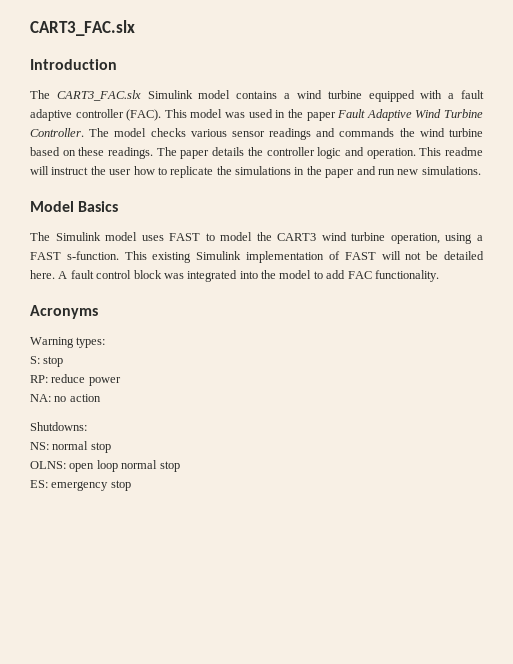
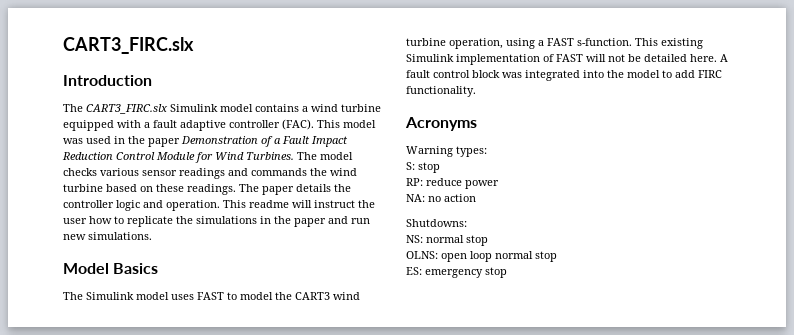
[30,20,135,36] CART3_FAC.slx -> [63,37,194,54] CART3_FIRC.slx
[56,90,141,101] CART3_FAC.slx -> [86,104,168,114] CART3_FIRC.slx
[337,109,484,121] [30,128,84,137] Fault Adaptive Wind Turbine Controller. -> [181,136,348,147] [62,152,294,163] Demonstration of a Fault Impact Reduction Control Module for Wind Turbines.
[347,271,372,279] FAC -> [698,70,722,78] FIRC

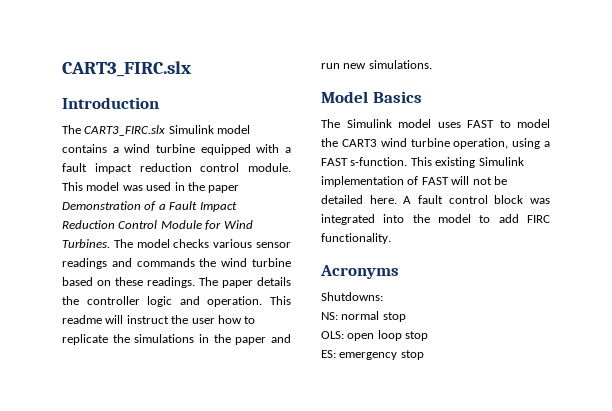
[180,119,314,131] adaptive controller (FAC). -> [94,163,291,174] impact reduction control module.
[406,146,487,157] [406,162,440,173] [406,178,499,189] [406,194,476,202] // Warning types: // S: stop // RP: reduce power // NA: no action -> (399, 272) none
[406,251,438,259] OLNS: -> [321,331,344,339] OLS:
[495,251,533,259] normal -> (402, 335) none

